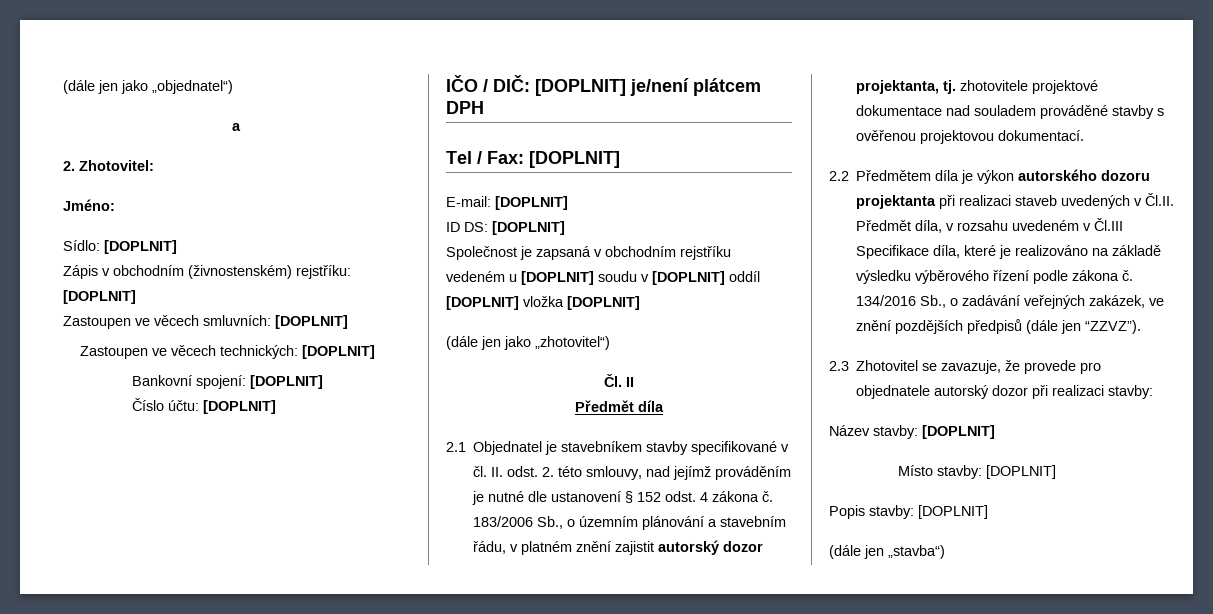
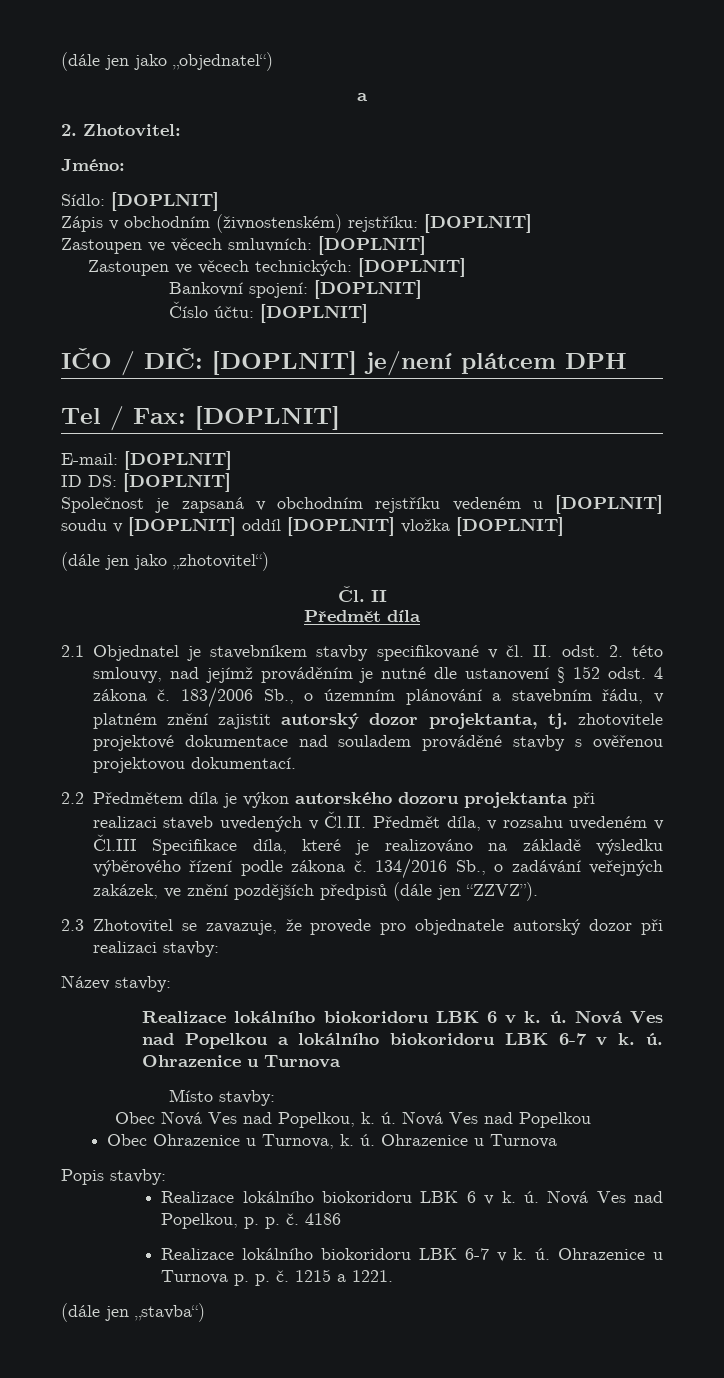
[922,425,995,439] [898,465,1057,479] [829,505,988,519] [DOPLNIT] // Místo stavby: [DOPLNIT] // Popis stavby: [DOPLNIT] -> [142,1010,663,1024] [142,1033,664,1049] [142,1055,342,1068] [169,1089,276,1106] [115,1111,592,1128] [107,1134,558,1149] [61,1169,166,1185] [161,1190,663,1205] [161,1213,342,1229] [161,1248,663,1262] [161,1269,394,1286] // Realizace lokálního biokoridoru LBK 6 v k. ú. Nová Ves nad Popelkou a lokálního biokoridoru LBK 6-7 v k. ú. Ohrazenice u Turnova // Místo stavby: // Obec Nová Ves nad Popelkou, k. ú. Nová Ves nad Popelkou // Obec Ohrazenice u Turnova, k. ú. Ohrazenice u Turnova // Popis stavby: // Realizace lokálního biokoridoru LBK 6 v k. ú. Nová Ves nad Popelkou, p. p. č. 4186 // Realizace lokálního biokoridoru LBK 6-7 v k. ú. Ohrazenice u Turnova p. p. č. 1215 a 1221.

